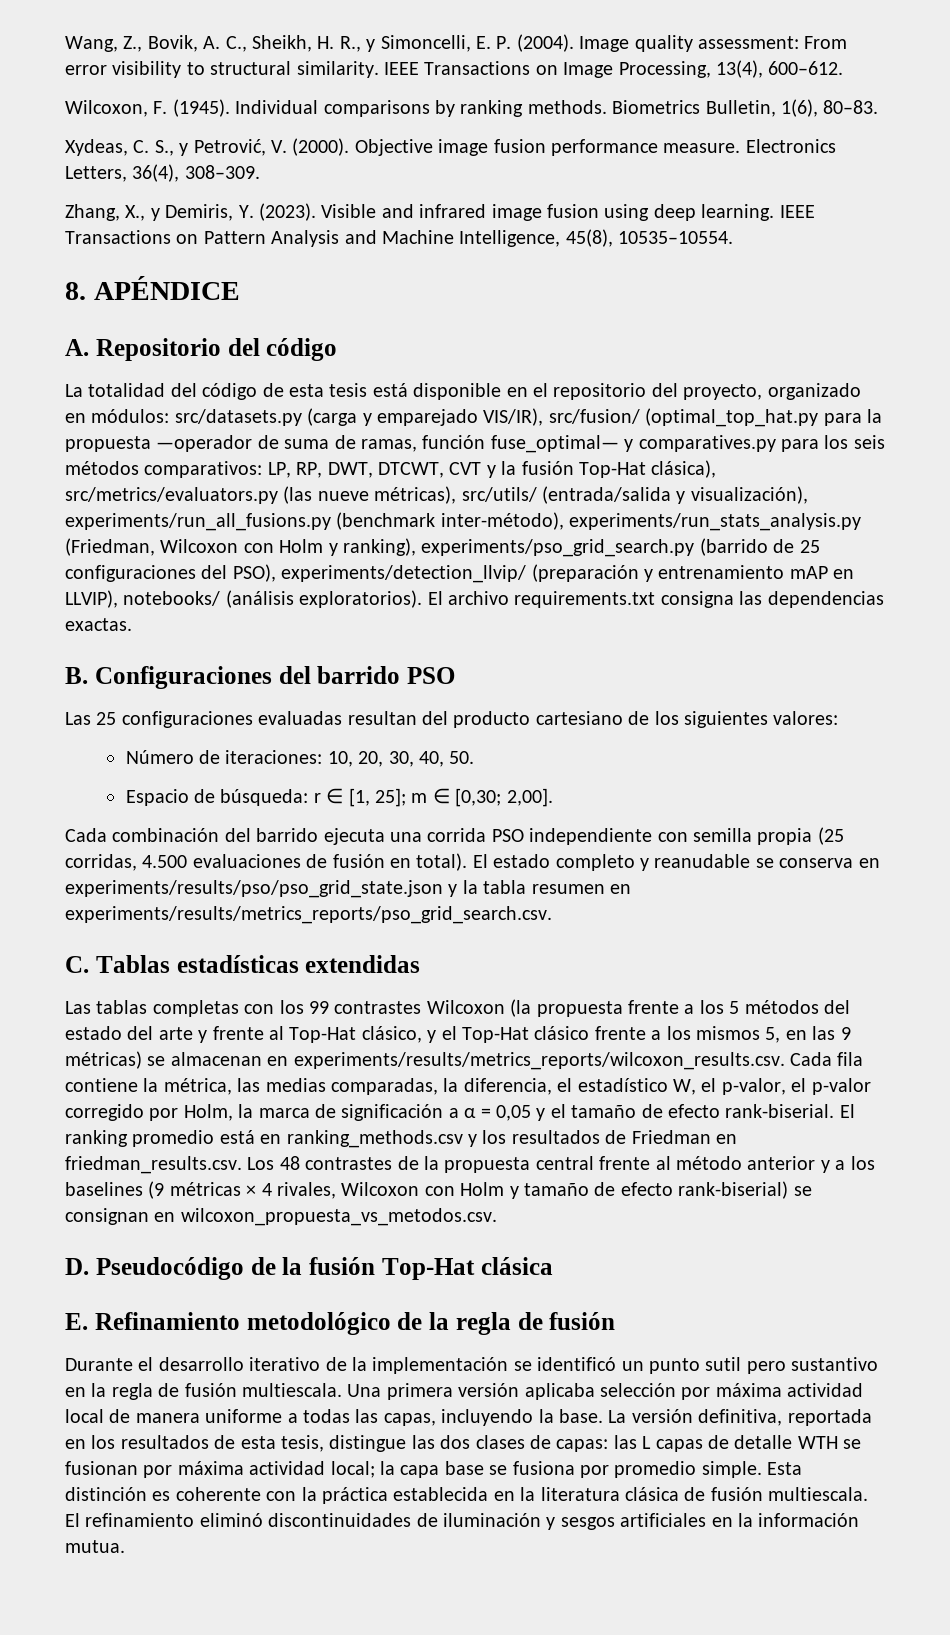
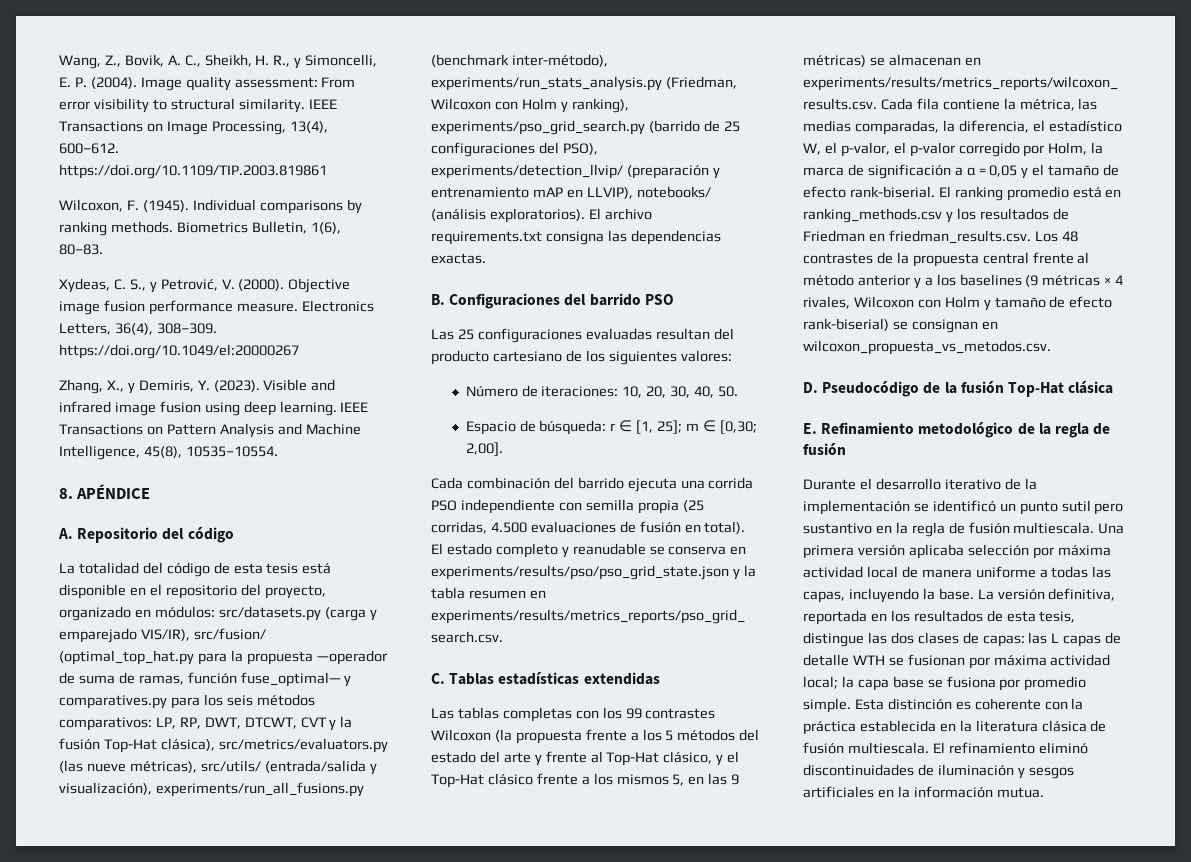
(844, 68) none -> [59,164,327,179] https://doi.org/10.1109/TIP.2003.819861
(260, 172) none -> [59,344,299,359] https://doi.org/10.1049/el:20000267

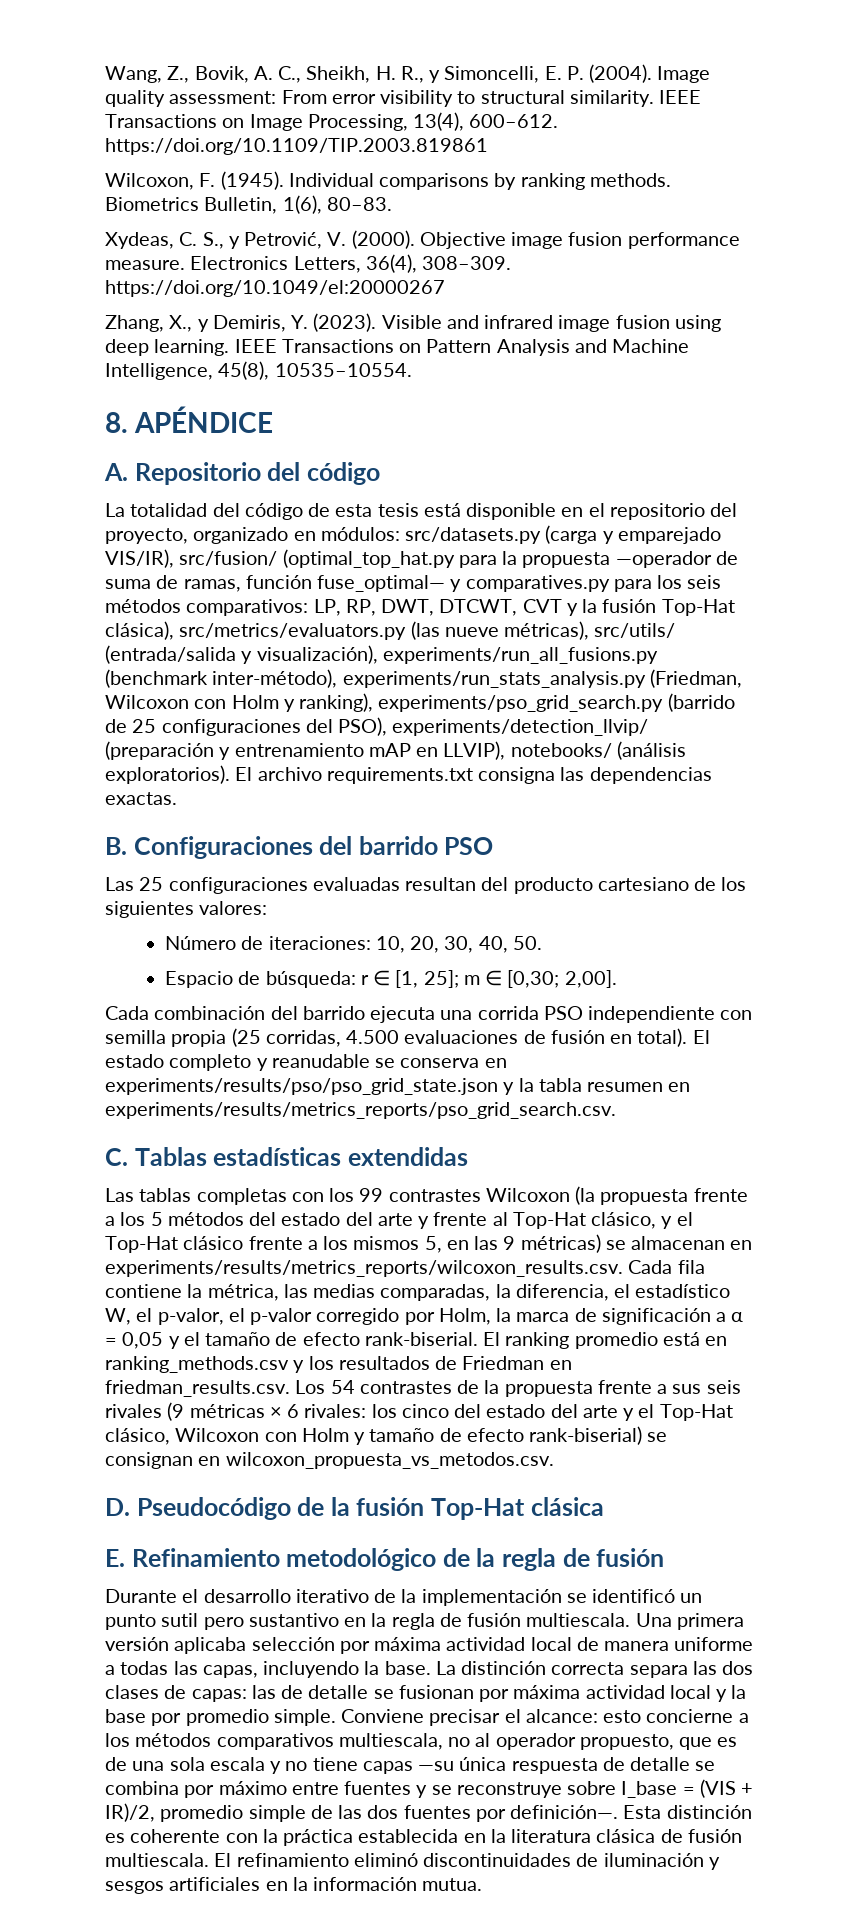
[1061,231,1078,242] 48 -> [330,1380,355,1394] 54
[982,252,1090,264] [803,274,1124,289] [803,296,850,309] central frente al método anterior y a los baselines (9 métricas × 4 rivales, -> [597,1380,741,1394] [105,1402,733,1421] [105,1428,170,1445] frente a sus seis rivales (9 métricas × 6 rivales: los cinco del estado del arte y el Top-Hat clásico,
[997,588,1116,601] [803,610,1076,625] [803,632,864,647] versión definitiva, reportada en los resultados de esta tesis, distingue -> [461,1661,688,1678] distinción correcta separa
[1051,632,1122,647] [803,654,885,666] L capas de detalle WTH -> [281,1685,369,1699] de detalle
[803,676,1087,691] [803,698,851,713] local; la capa base se fusiona por promedio simple. -> [669,1685,747,1702] [105,1709,749,1726] [105,1733,738,1750] [105,1757,716,1774] [105,1779,754,1798] [105,1803,619,1822] local y la base por promedio simple. Conviene precisar el alcance: esto concierne a los métodos comparativos multiescala, no al operador propuesto, que es de una sola escala y no tiene capas —su única respuesta de detalle se combina por máximo entre fuentes y se reconstruye sobre I_base = (VIS + IR)/2, promedio simple de las dos fuentes por definición—.

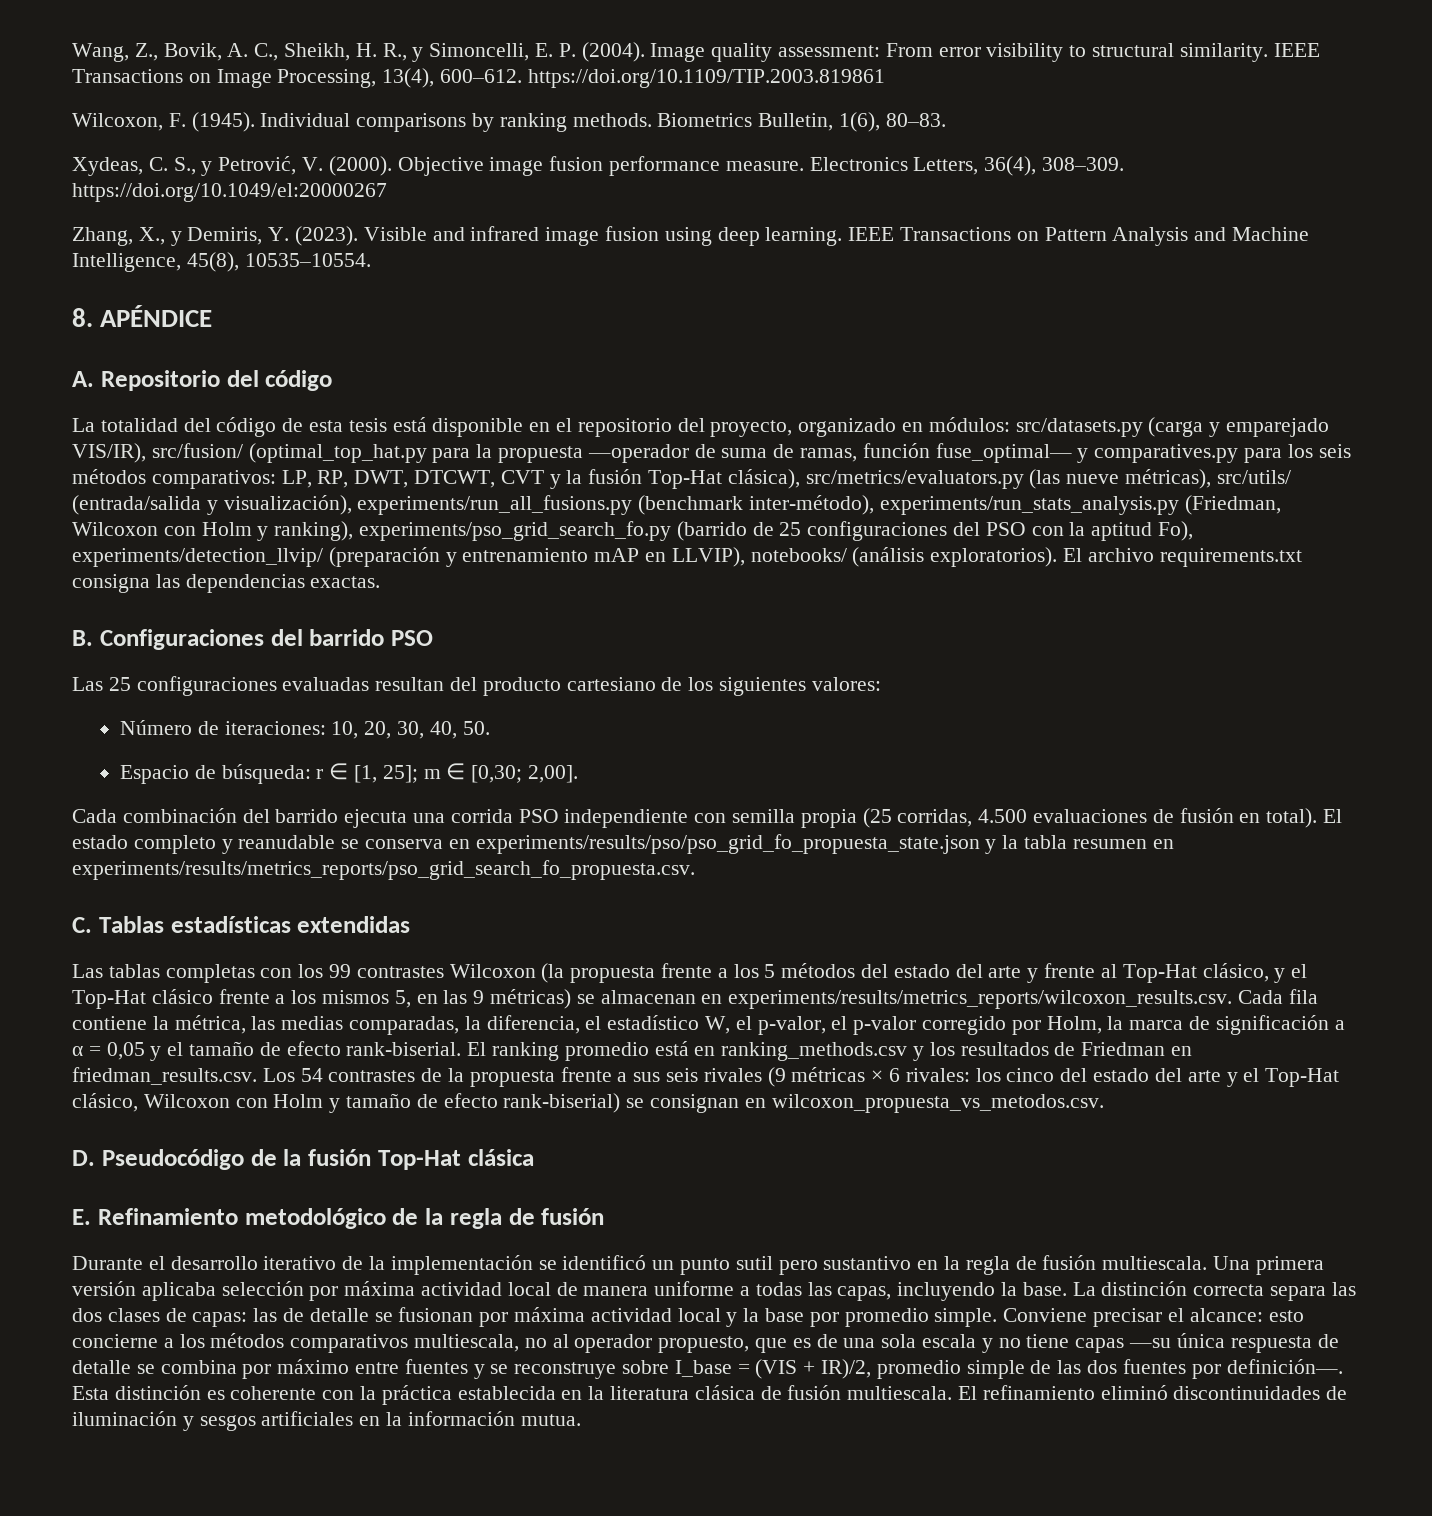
[378,695,664,712] experiments/pso_grid_search.py -> [359,521,672,541] experiments/pso_grid_search_fo.py
[338,717,388,736] PSO), -> [985,521,1194,541] PSO con la aptitud Fo),
[105,1078,498,1095] experiments/results/pso/pso_grid_state.json -> [475,834,980,854] experiments/results/pso/pso_grid_fo_propuesta_state.json
[105,1102,616,1119] experiments/results/metrics_reports/pso_grid_search.csv. -> [72,860,695,880] experiments/results/metrics_reports/pso_grid_search_fo_propuesta.csv.

